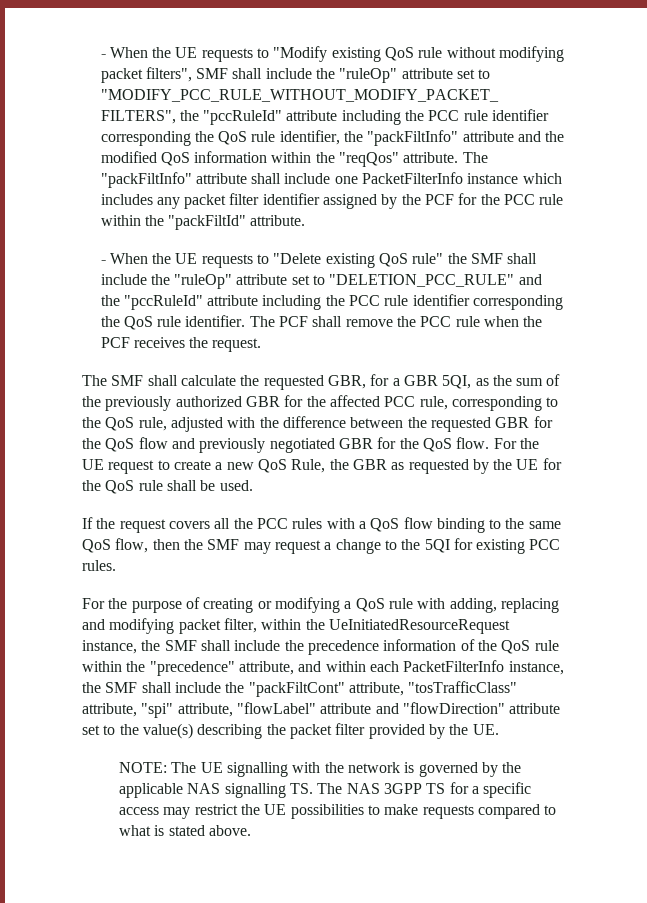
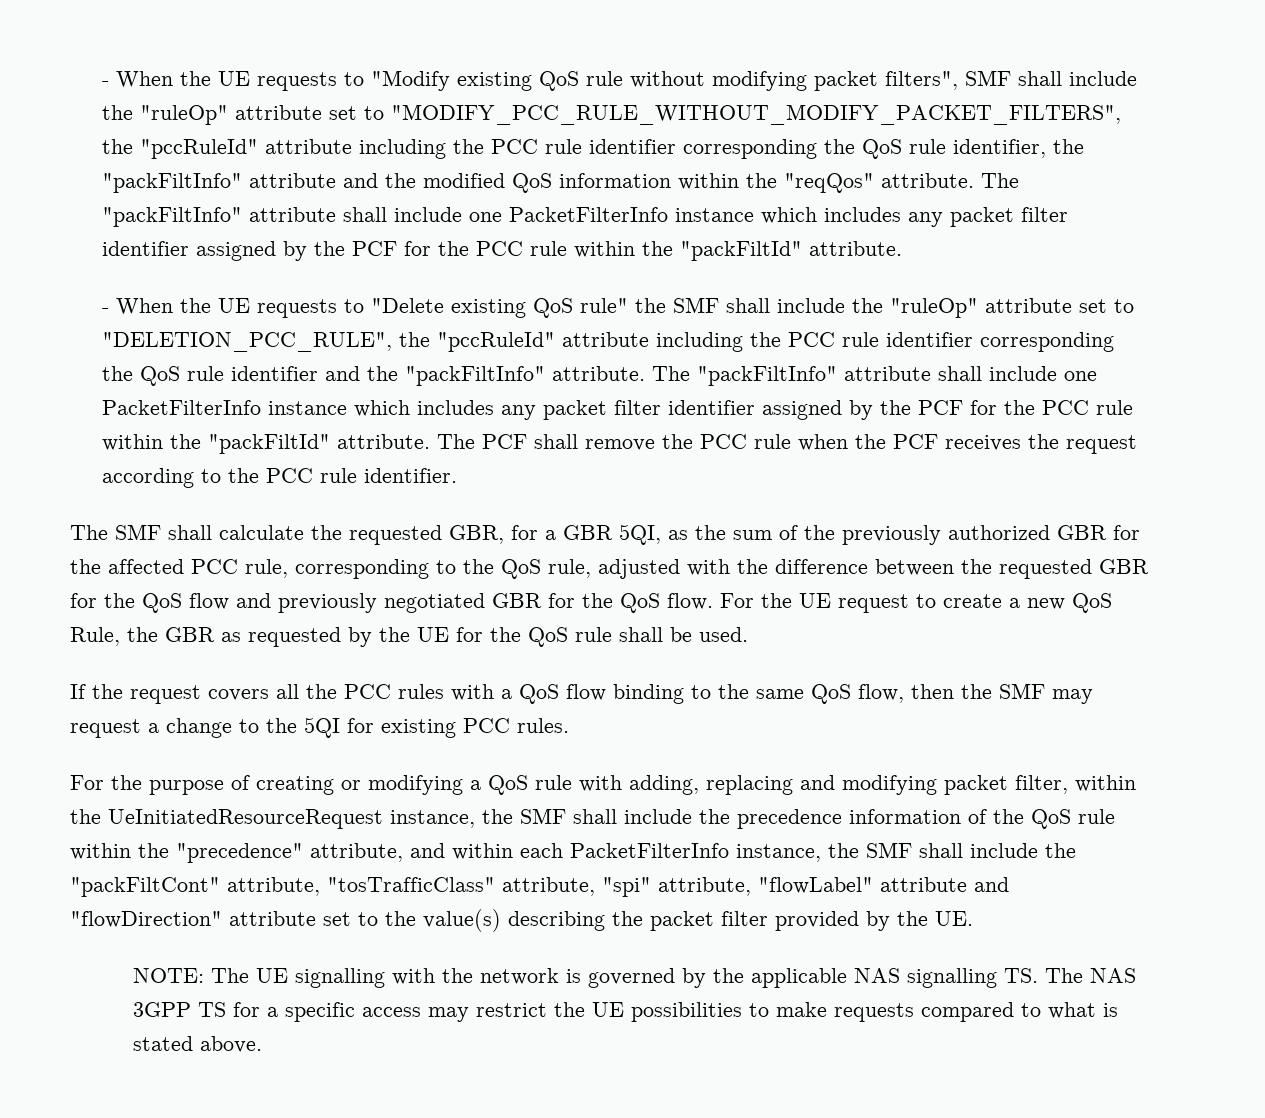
[329,274,542,287] "DELETION_PCC_RULE" and -> [101,332,392,352] "DELETION_PCC_RULE",
[185,315,246,327] identifier. -> [230,366,1097,386] [101,400,1133,420] [101,434,430,454] identifier and the "packFiltInfo" attribute. The "packFiltInfo" attribute shall include one PacketFilterInfo instance which includes any packet filter identifier assigned by the PCF for the PCC rule within the "packFiltId" attribute.
[212,338,262,352] request. -> [1065,435,1137,454] [101,468,457,488] request according to the PCC rule identifier.

